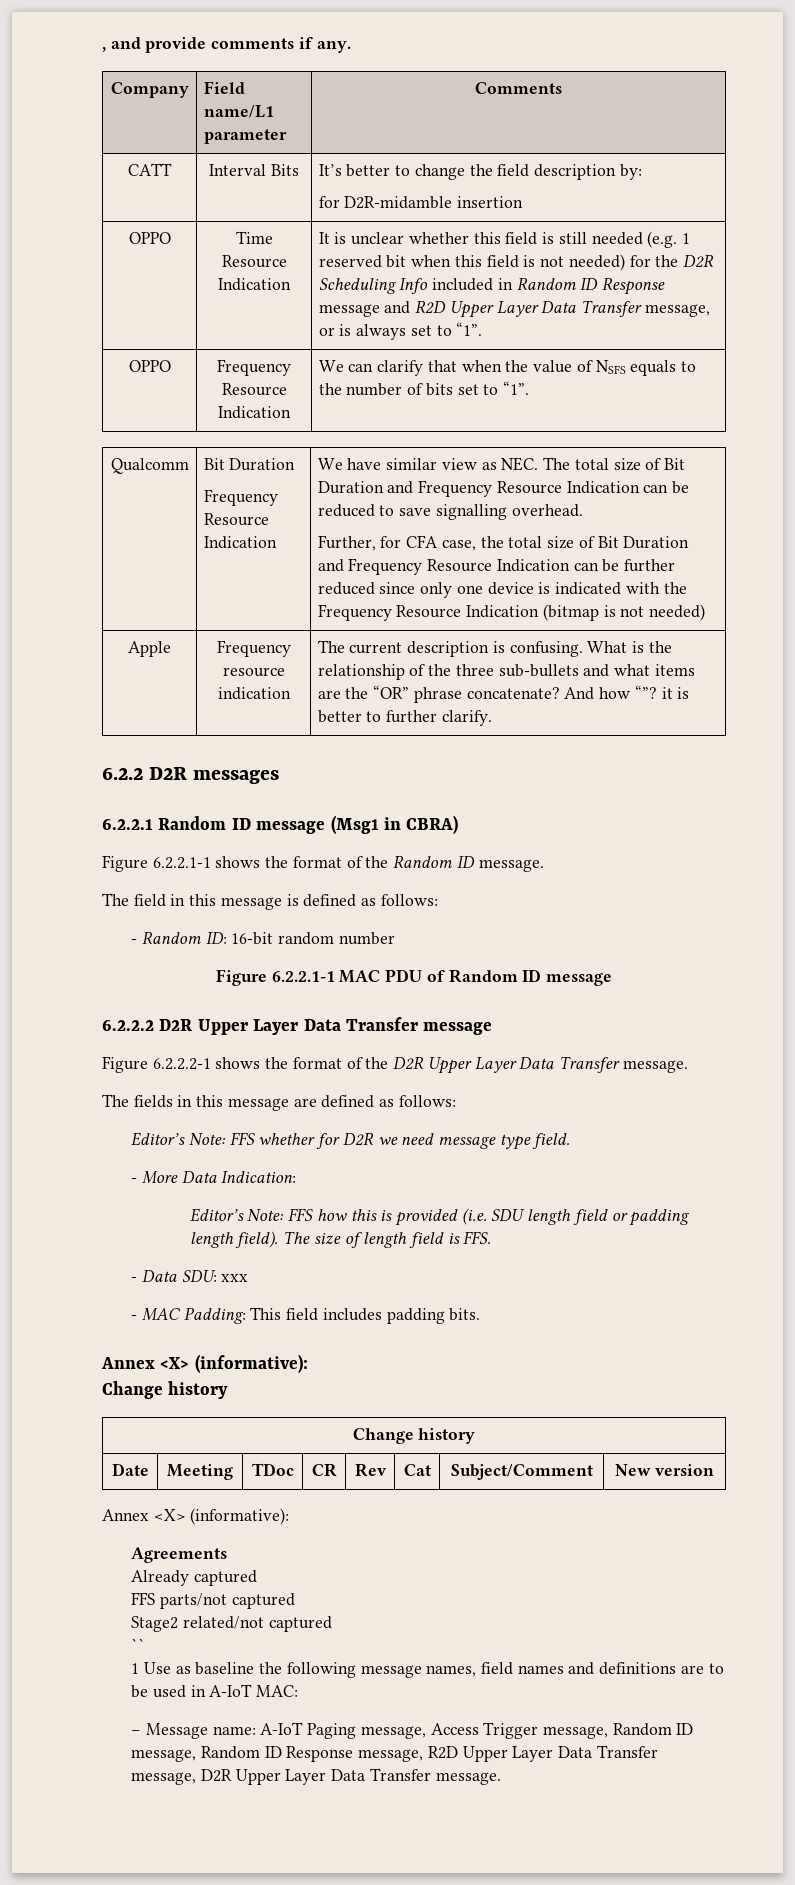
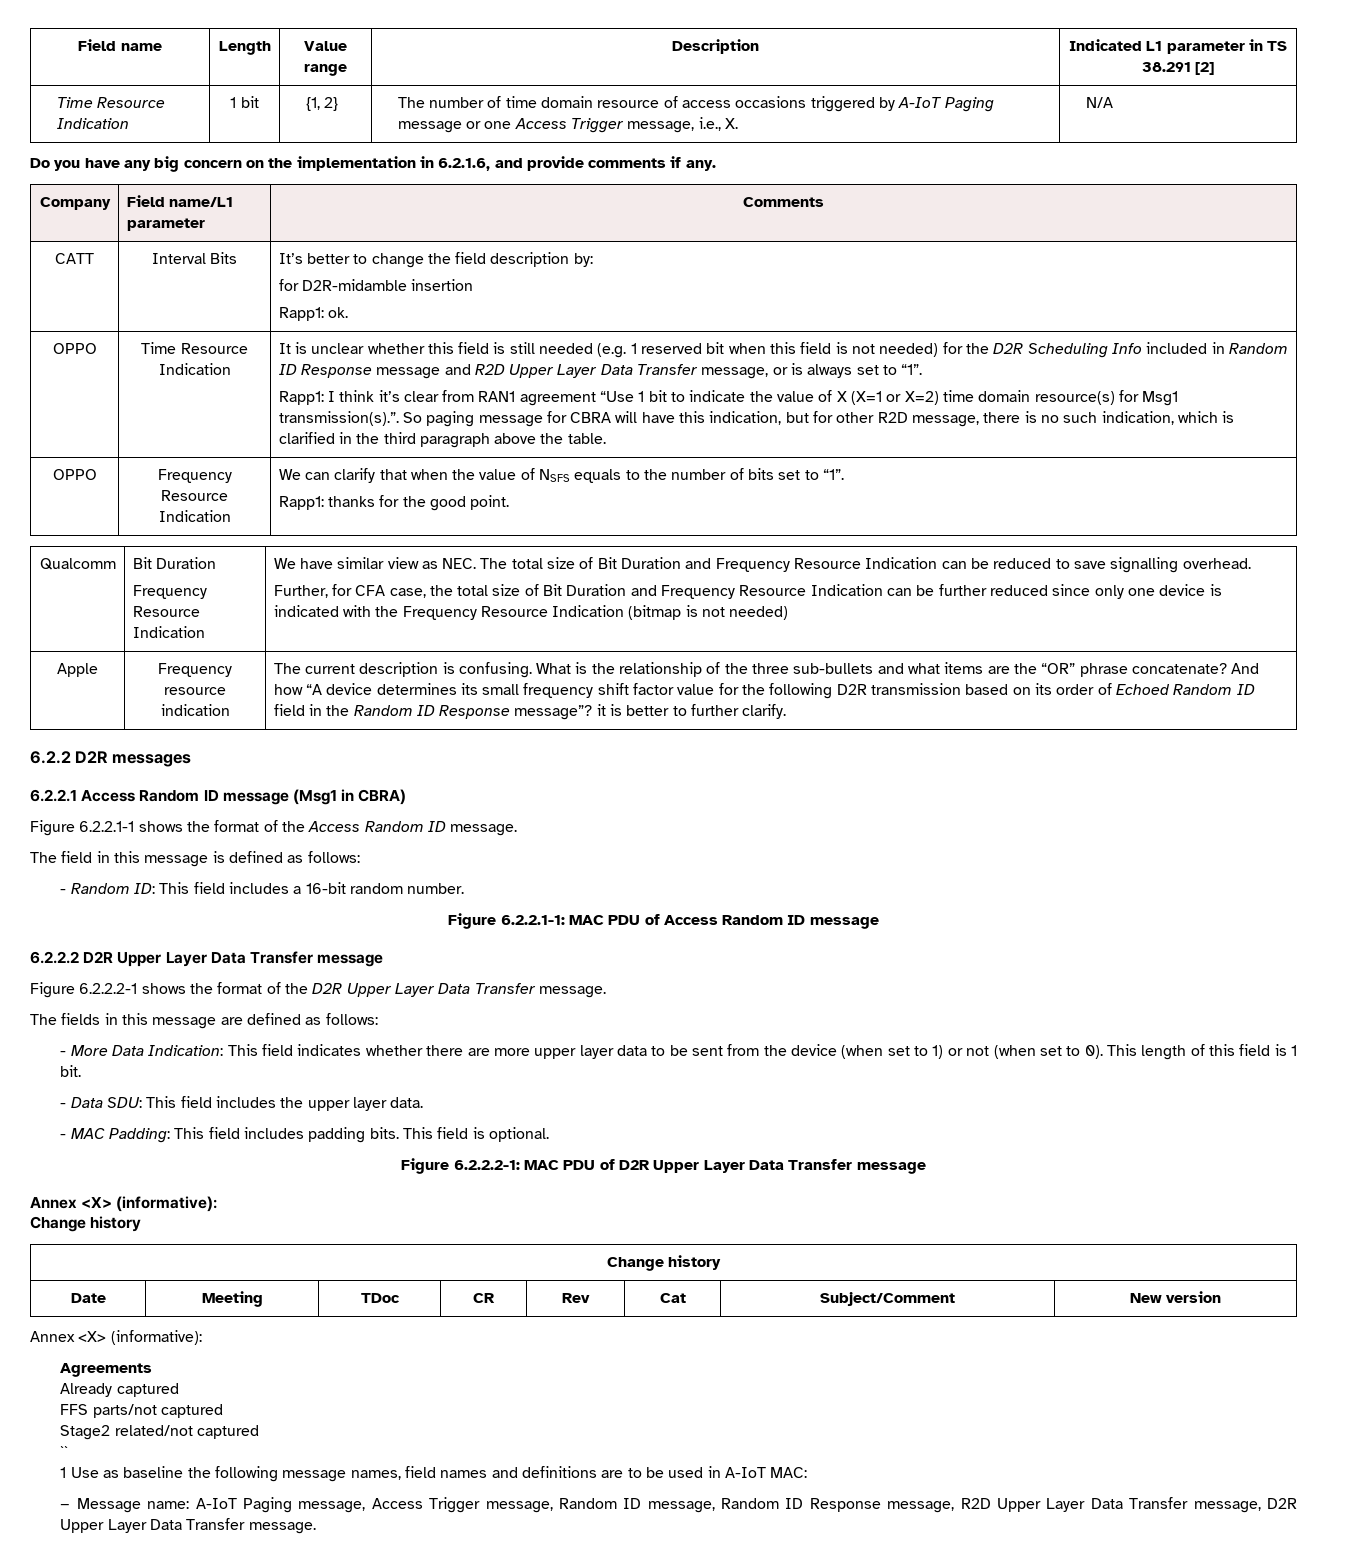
[102,46,106,52] , -> [78,39,162,51] [218,41,271,55] [304,41,347,51] [304,64,347,76] [672,39,759,54] [1068,39,1288,54] [1141,62,1215,75] [56,97,166,108] [56,118,129,129] [230,96,259,108] [305,97,339,111] [397,96,994,112] [397,117,739,133] [1085,97,1113,108] [30,156,491,172] Field name | Length | Value range | Description | Indicated L1 parameter in TS 38.291 [2] // Time Resource Indication | 1 bit | {1, 2} | The number of time domain resource of access occasions triggered by A-IoT Paging message or one Access Trigger message, i.e., X. | N/A // Do you have any big concern on the implementation in 6.2.1.6,
(524, 202) none -> [278,307,348,321] // Rapp1: ok.
(483, 329) none -> [278,390,1179,406] [278,411,1235,427] [278,432,606,448] // Rapp1: I think it’s clear from RAN1 agreement “Use 1 bit to indicate the value of X (X=1 or X=2) time domain resource(s) for Msg1 transmission(s).”. So paging message for CBRA will have this indication, but for other R2D message, there is no such indication, which is clarified in the third paragraph above the table.
(530, 388) none -> [278,495,510,511] // Rapp1: thanks for the good point.
[634,685,657,699] “”? -> [305,683,1255,699] [273,704,593,720] “A device determines its small frequency shift factor value for the following D2R transmission based on its order of Echoed Random ID field in the Random ID Response message”?
(153, 824) none -> [81,790,136,802] Access
(389, 862) none -> [308,821,361,832] Access
(227, 938) none -> [159,882,302,894] This field includes a
[338,932,395,945] [215,969,445,986] number // Figure 6.2.2.1-1 MAC PDU of -> [407,883,465,894] [448,913,718,929] number. // Figure 6.2.2.1-1: MAC PDU of Access
[131,1132,571,1150] [131,1171,297,1184] [189,1208,691,1226] [189,1231,492,1248] [131,1270,249,1282] Editor’s Note: FFS whether for D2R we need message type field. // - More Data Indication: // Editor’s Note: FFS how this is provided (i.e. SDU length field or padding length field). The size of length field is FFS. // - Data SDU: xxx -> [60,1044,1297,1060] [60,1065,82,1077] [60,1096,424,1111] - More Data Indication: This field indicates whether there are more upper layer data to be sent from the device (when set to 1) or not (when set to 0). This length of this field is 1 bit. // - Data SDU: This field includes the upper layer data.
(481, 1314) none -> [402,1127,549,1142] [401,1158,926,1174] This field is optional. // Figure 6.2.2.2-1: MAC PDU of D2R Upper Layer Data Transfer message

